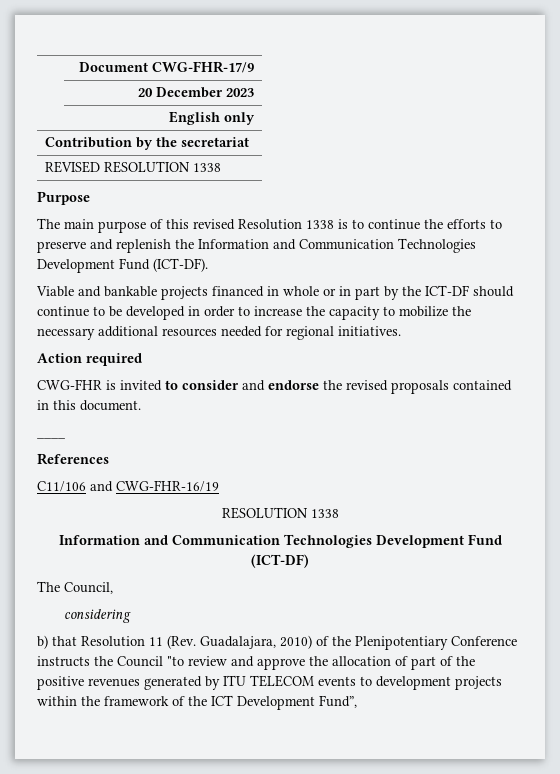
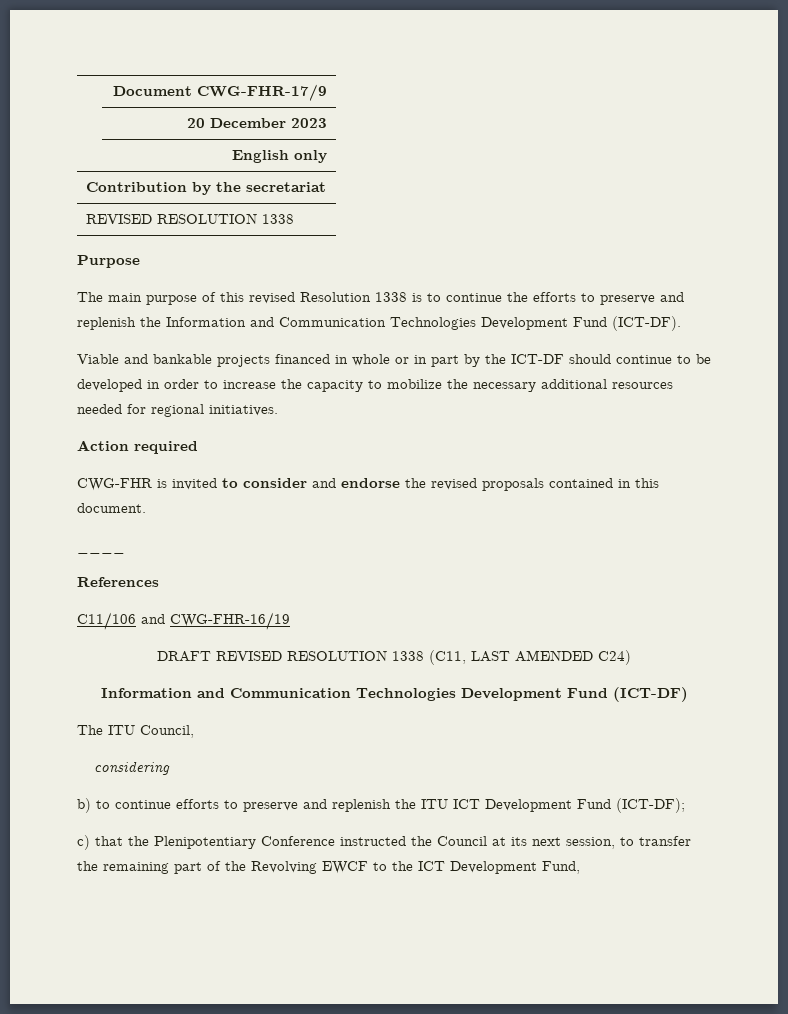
[221,507,339,519] RESOLUTION 1338 -> [157,650,631,665] DRAFT REVISED RESOLUTION 1338 (C11, LAST AMENDED C24)
(60, 586) none -> [108,725,135,735] ITU
[52,635,329,649] that Resolution 11 (Rev. Guadalajara, 2010) of -> [96,798,685,813] [77,835,123,850] to continue efforts to preserve and replenish the ITU ICT Development Fund (IСT-DF); // c) that
[37,656,90,667] instructs -> [340,836,406,846] instructed
[167,656,475,670] [37,675,502,690] [37,696,185,706] "to review and approve the allocation of part of the positive revenues generated by ITU TELECOM events to development projects within the framework of -> [492,836,691,849] [77,861,387,874] at its next session, to transfer the remaining part of the Revolving EWCF to
[319,695,357,708] Fund”, -> [542,861,580,874] Fund,

